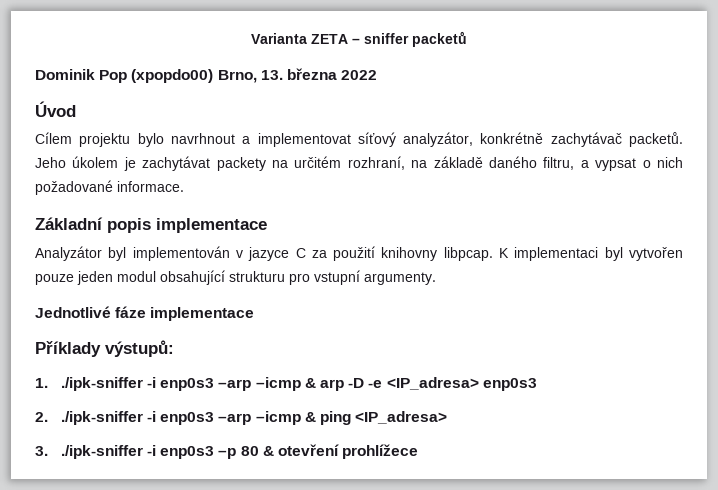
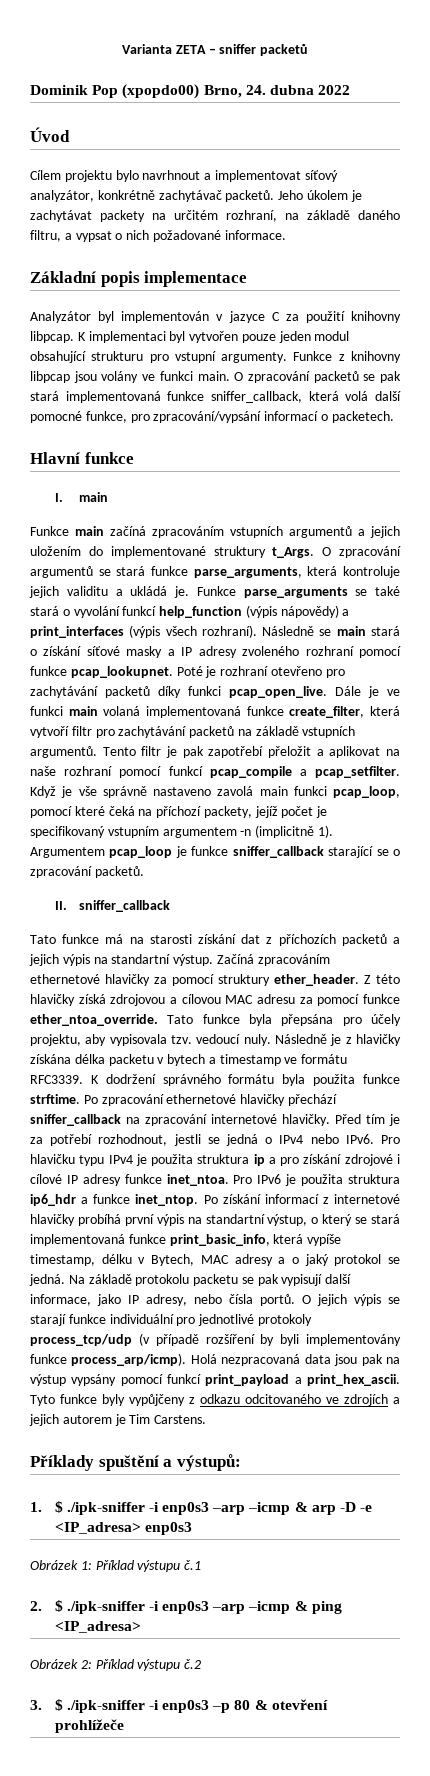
[260,68,337,80] 13. března -> [245,85,314,95] 24. dubna
[35,306,255,321] // Jednotlivé fáze implementace -> [293,351,401,363] [30,371,401,383] [30,391,402,403] [30,411,394,423] [30,452,134,464] [54,492,109,502] [30,526,400,538] [30,546,401,558] [30,566,400,578] [29,586,400,598] [30,605,350,618] [30,625,400,638] [30,646,402,658] [30,666,345,678] [30,686,400,698] [30,706,400,718] [30,726,356,738] [30,746,401,758] [30,766,400,778] [30,786,400,798] [30,806,328,818] [30,825,333,838] [30,846,400,858] [30,866,144,878] [54,900,171,912] [30,934,400,946] [29,954,330,966] [30,974,400,986] [30,994,401,1006] [30,1014,401,1026] [30,1034,401,1046] [30,1054,348,1066] [30,1074,400,1086] [30,1094,337,1106] [30,1114,400,1126] [30,1134,400,1146] [30,1154,400,1166] [30,1174,401,1186] [30,1194,400,1206] [30,1214,400,1226] [30,1234,342,1246] [30,1254,400,1266] [29,1274,352,1286] [30,1294,400,1306] [30,1314,312,1326] [30,1333,401,1346] [30,1353,400,1366] [30,1374,400,1386] [30,1394,400,1406] [29,1414,207,1426] Funkce z knihovny libpcap jsou volány ve funkci main. O zpracování packetů se pak stará implementovaná funkce sniffer_callback, která volá další pomocné funkce, pro zpracování/vypsání informací o packetech. // Hlavní funkce // I. main // Funkce main začíná zpracováním vstupních argumentů a jejich uložením do implementované struktury t_Args. O zpracování argumentů se stará funkce parse_arguments, která kontroluje jejich validitu a ukládá je. Funkce parse_arguments se také stará o vyvolání funkcí help_function (výpis nápovědy) a print_interfaces (výpis všech rozhraní). Následně se main stará o získání síťové masky a IP adresy zvoleného rozhraní pomocí funkce pcap_lookupnet. Poté je rozhraní otevřeno pro zachytávání packetů díky funkci pcap_open_live. Dále je ve funkci main volaná implementovaná funkce create_filter, která vytvoří filtr pro zachytávání packetů na základě vstupních argumentů. Tento filtr je pak zapotřebí přeložit a aplikovat na naše rozhraní pomocí funkcí pcap_compile a pcap_setfilter. Když je vše správně nastaveno zavolá main funkci pcap_loop, pomocí které čeká na příchozí packety, jejíž počet je specifikovaný vstupním argumentem -n (implicitně 1). Argumentem pcap_loop je funkce sniffer_callback starající se o zpracování packetů. // II. sniffer_callback // Tato funkce má na starosti získání dat z příchozích packetů a jejich výpis na standartní výstup. Začíná zpracováním ethernetové hlavičky za pomocí struktury ether_header. Z této hlavičky získá zdrojovou a cílovou MAC adresu za pomocí funkce ether_ntoa_override. Tato funkce byla přepsána pro účely projektu, aby vypisovala tzv. vedoucí nuly. Následně je z hlavičky získána délka packetu v bytech a timestamp ve formátu RFC3339. K dodržení správného formátu byla použita funkce strftime. Po zpracování ethernetové hlavičky přechází sniffer_callback na zpracování internetové hlavičky. Před tím je za potřebí rozhodnout, jestli se jedná o IPv4 nebo IPv6. Pro hlavičku typu IPv4 je použita struktura ip a pro získání zdrojové i cílové IP adresy funkce inet_ntoa. Pro IPv6 je použita struktura ip6_hdr a funkce inet_ntop. Po získání informací z internetové hlavičky probíhá první výpis na standartní výstup, o který se stará implementovaná funkce print_basic_info, která vypíše timestamp, délku v Bytech, MAC adresy a o jaký protokol se jedná. Na základě protokolu packetu se pak vypisují další informace, jako IP adresy, nebo čísla portů. O jejich výpis se starají funkce individuální pro jednotlivé protokoly process_tcp/udp (v případě rozšíření by byli implementovány funkce process_arp/icmp). Holá nezpracovaná data jsou pak na výstup vypsány pomocí funkcí print_payload a print_hex_ascii. Tyto funkce byly vypůjčeny z odkazu odcitovaného ve zdrojích a jejich autorem je Tim Carstens.
(101, 349) none -> [98,1455,173,1471] spuštění a
(48, 383) none -> [54,1501,63,1513] $
(537, 384) none -> [30,1560,202,1572] // Obrázek 1: Příklad výstupu č.1
(48, 417) none -> [54,1600,63,1612] $
(448, 417) none -> [30,1659,202,1671] // Obrázek 2: Příklad výstupu č.2
(48, 451) none -> [54,1699,63,1711] $
[342,444,419,459] prohlížece -> [54,1719,124,1733] prohlížeče

